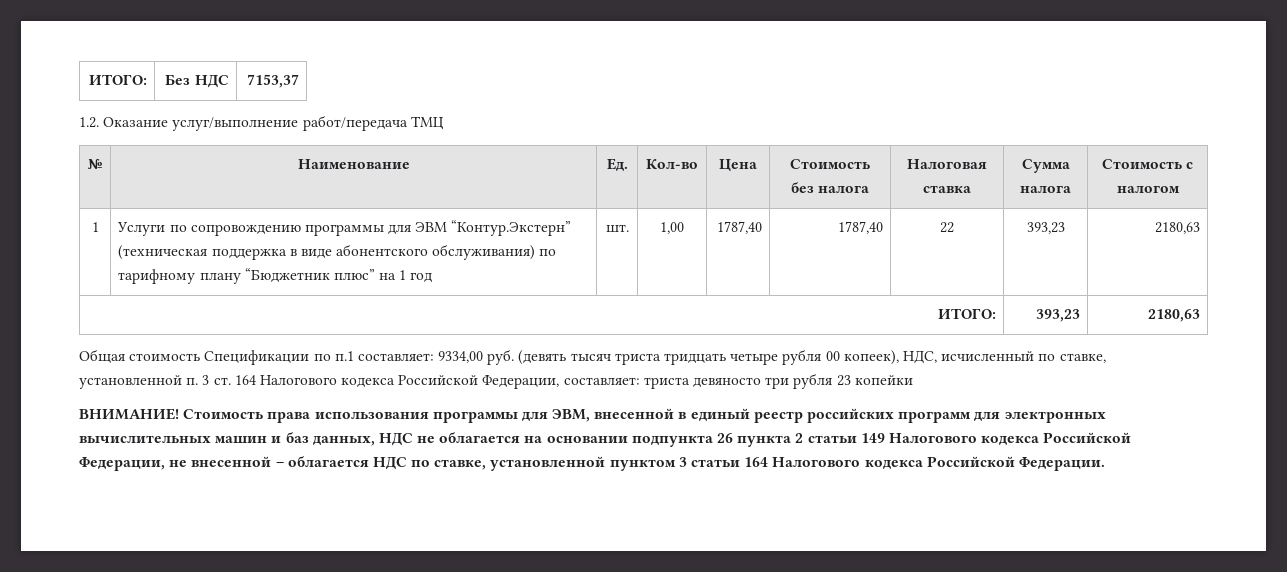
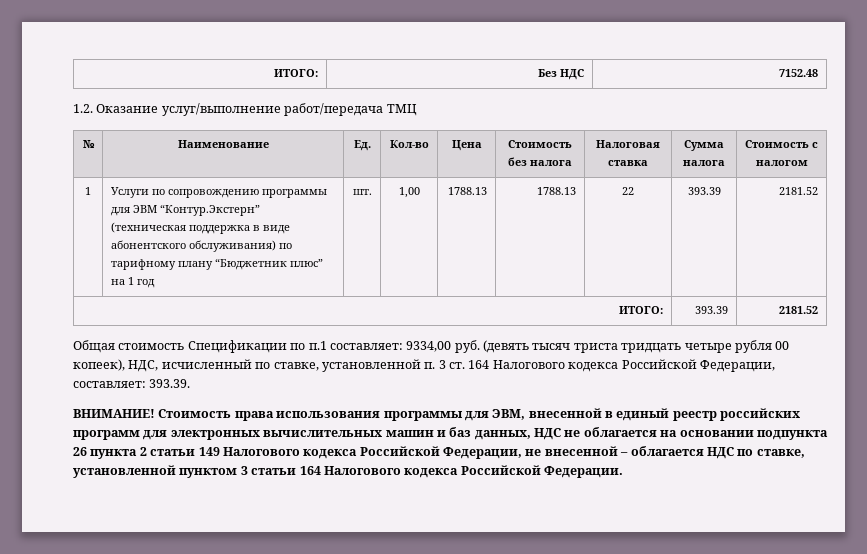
[246,74,299,88] 7153,37 -> [779,69,819,77] 7152.48
[716,221,762,234] [837,221,883,234] 1787,40 | 1787,40 -> [448,187,488,195] [537,187,577,195] 1788.13 | 1788.13
[1026,222,1065,234] [1154,222,1200,234] [937,308,996,319] [1035,309,1080,322] [1147,309,1200,322] 393,23 | 2180,63 // ИТОГО: | 393,23 | 2180,63 -> [687,187,721,195] [779,187,819,195] [619,306,664,314] [695,306,729,314] [779,306,819,314] 393.39 | 2181.52 // ИТОГО: | 393.39 | 2181.52
[643,373,913,389] триста девяносто три рубля 23 копейки -> [149,379,191,388] 393.39.

